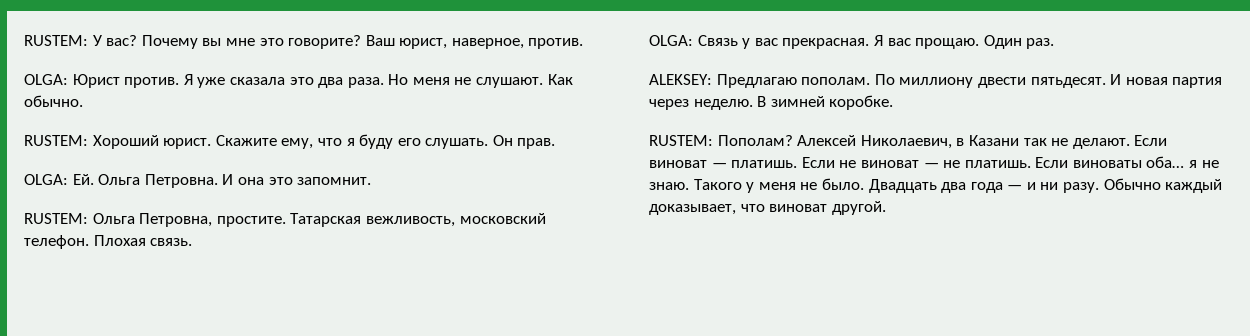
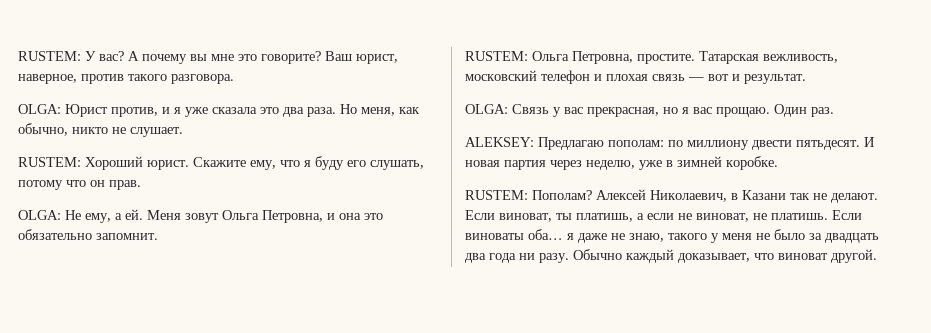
[141,35,198,49] Почему -> [128,51,187,64] А почему
[528,38,584,49] против. -> [81,74,234,84] против такого разговора.
[124,74,193,88] против. Я -> [111,107,181,117] против, и я
[412,74,573,88] [24,95,83,107] меня не слушают. Как обычно. -> [361,107,420,116] [18,123,183,137] меня, как обычно, никто не слушает.
[425,135,556,149] [24,174,234,188] слушать. Он прав. // OLGA: Ей. Ольга Петровна. И -> [370,160,424,170] [18,180,141,190] [18,209,335,223] слушать, потому что он прав. // OLGA: Не ему, а ей. Меня зовут Ольга Петровна, и
(293, 181) none -> [18,229,92,240] обязательно
[24,235,193,249] телефон. Плохая связь. -> [541,70,806,84] телефон и плохая связь — вот и результат.
[782,35,883,49] прекрасная. Я -> [587,107,689,117] прекрасная, но я
[801,74,895,85] пополам. По -> [608,140,683,147] пополам: по
[693,96,767,110] неделю. В -> [586,160,673,170] неделю, уже в
[649,157,939,168] виноват — платишь. Если не виноват — -> [499,213,749,222] виноват, ты платишь, а если не виноват,
[1201,160,1219,168] [649,178,1036,193] не знаю. Такого у меня не было. Двадцать два года — и -> [578,229,879,243] [465,253,516,263] даже не знаю, такого у меня не было за двадцать два года

